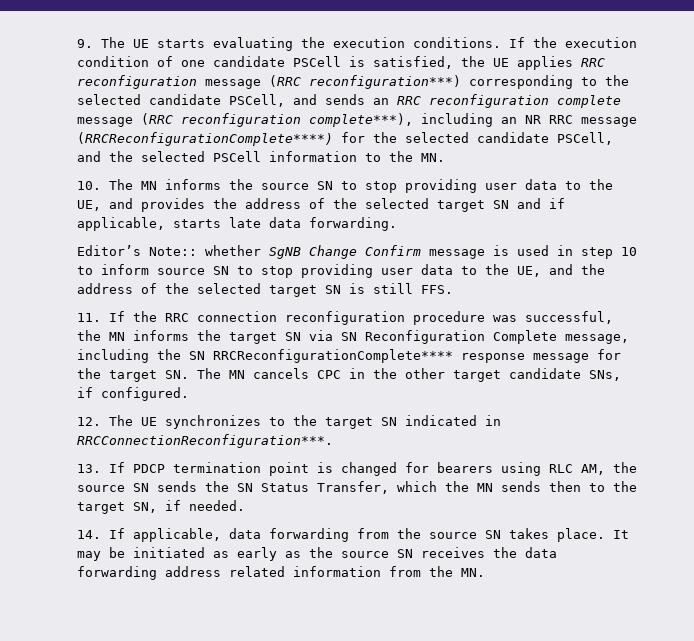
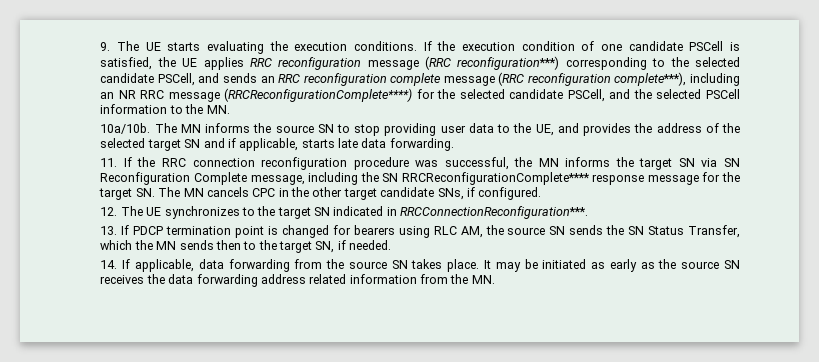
[77,181,102,190] 10. -> [100,123,151,134] 10a/10b.
[77,245,638,259] [77,264,606,278] [77,283,454,297] // Editor’s Note:: whether SgNB Change Confirm message is used in step 10 to inform source SN to stop providing user data to the UE, and the address of the selected target SN is still FFS. -> (454, 144) none

